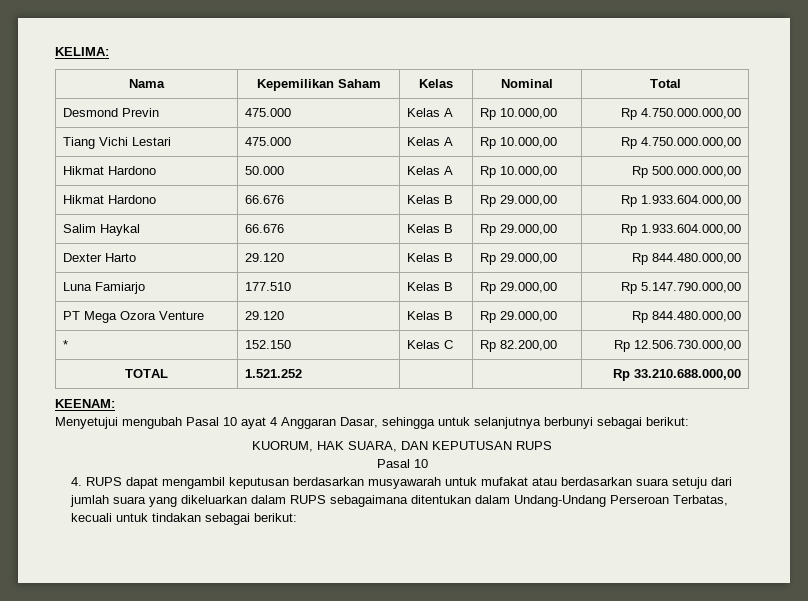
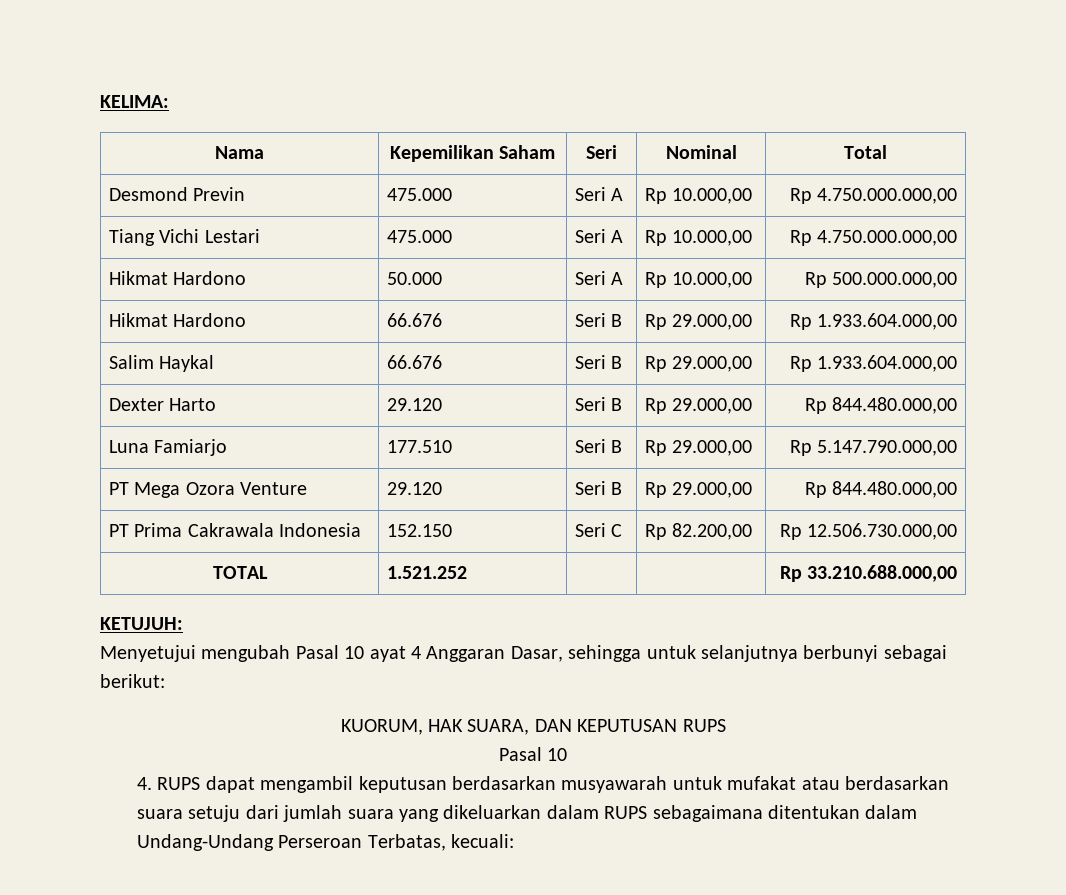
[419,79,453,88] Kelas -> [586,145,617,159] Seri
[407,108,441,117] Kelas -> [574,187,606,201] Seri
[407,137,441,146] Kelas -> [574,229,606,243] Seri
[407,166,441,175] Kelas -> [574,271,606,285] Seri
[407,195,441,204] Kelas -> [574,313,606,327] Seri
[407,224,441,233] Kelas -> [574,355,606,369] Seri
[407,253,441,262] Kelas -> [574,397,606,411] Seri
[407,282,441,291] Kelas -> [574,439,606,453] Seri
[407,311,454,320] [480,311,558,323] [631,311,741,323] [63,340,69,349] Kelas B | Rp 29.000,00 | Rp 844.480.000,00 // * -> [574,481,623,495] [644,482,753,498] [804,481,958,498] [108,523,361,537] Seri B | Rp 29.000,00 | Rp 844.480.000,00 // PT Prima Cakrawala Indonesia
[407,340,441,349] Kelas -> [574,523,606,537] Seri
[55,399,115,408] KEENAM: -> [100,617,183,630] KETUJUH:
[70,513,297,525] kecuali untuk tindakan sebagai berikut: -> [451,834,515,848] kecuali:

